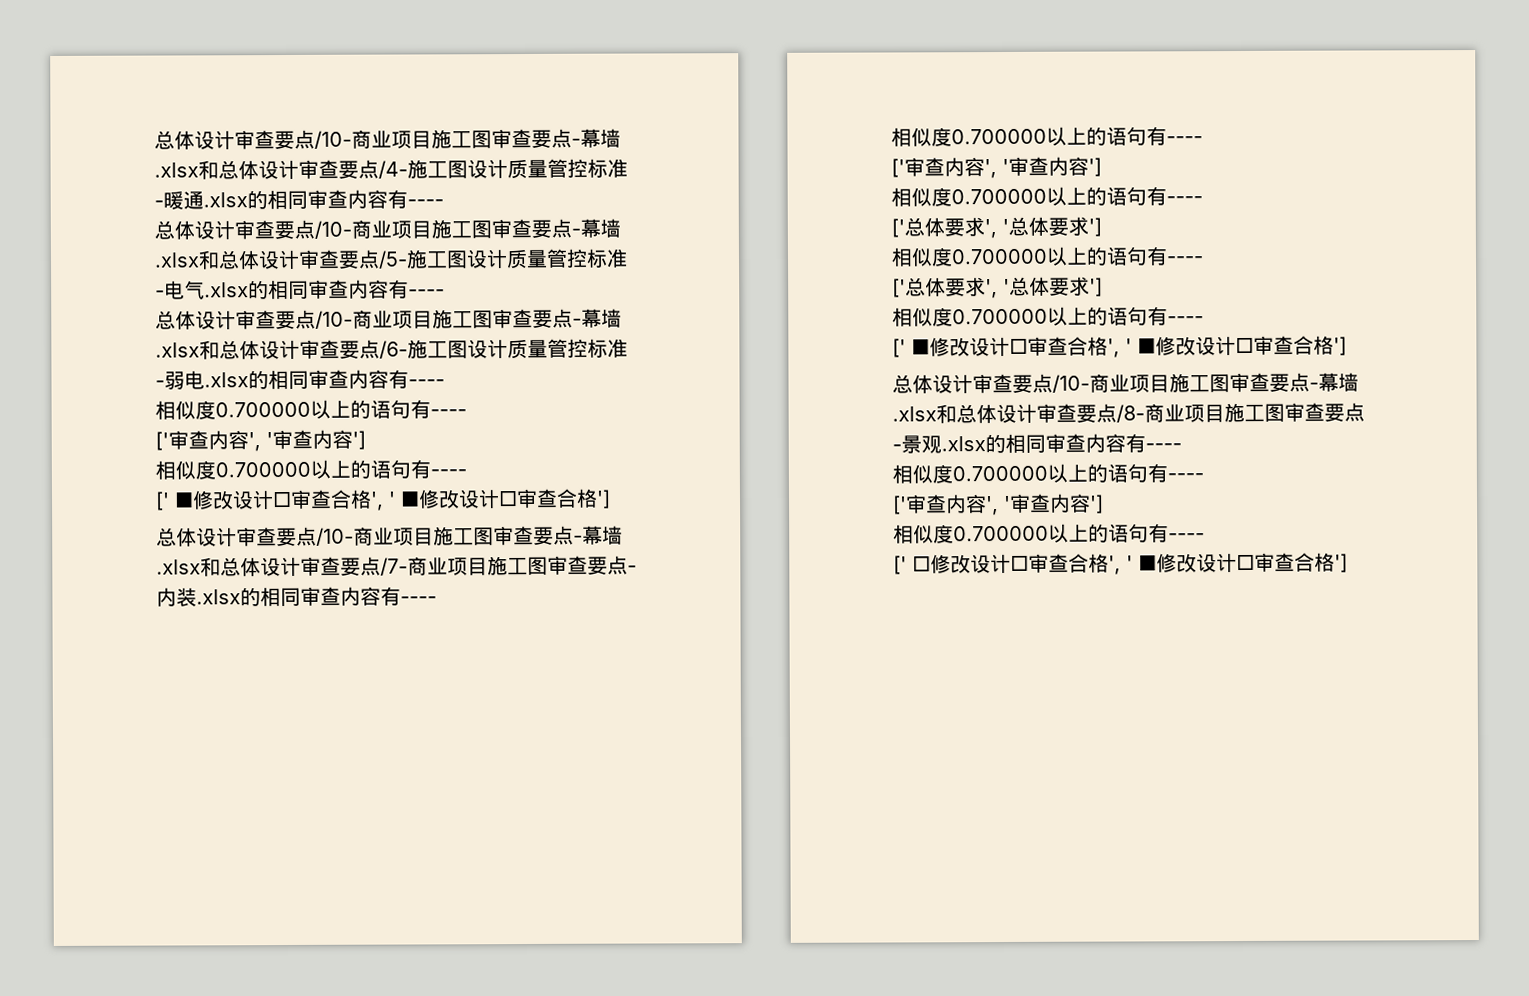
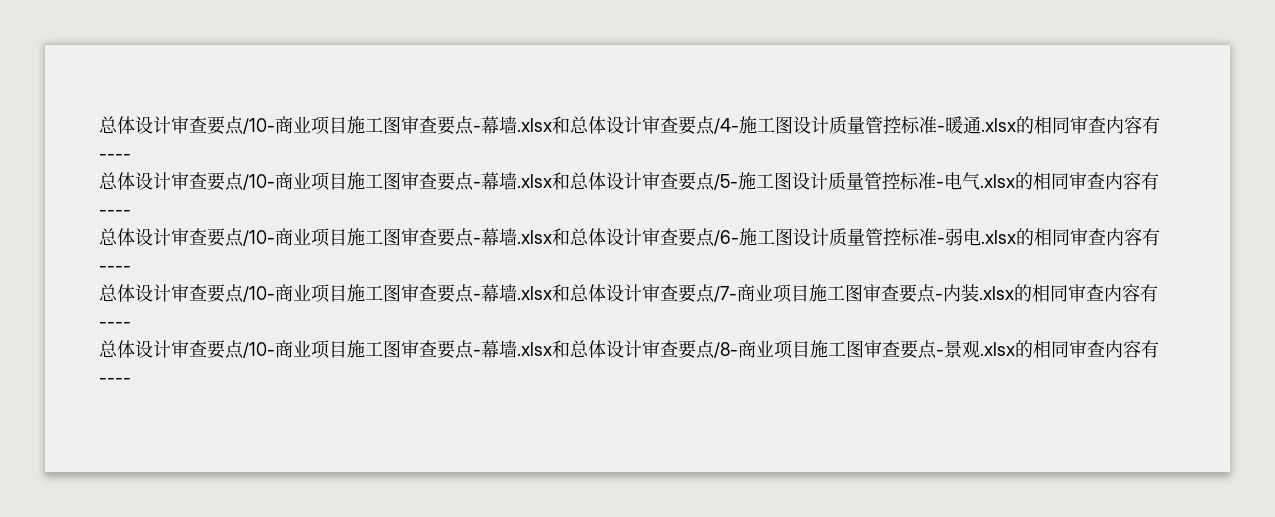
[155,399,467,420] [155,429,366,452] [155,459,467,480] [155,488,611,511] // 相似度0.700000以上的语句有---- // ['审查内容', '审查内容'] // 相似度0.700000以上的语句有---- // [' ■修改设计□审查合格', ' ■修改设计□审查合格'] -> (131, 269) none
[891,126,1203,147] [891,156,1102,179] [891,186,1203,207] [891,216,1102,239] [891,246,1204,267] [892,276,1103,299] [892,306,1204,327] [892,335,1347,358] // 相似度0.700000以上的语句有---- // ['审查内容', '审查内容'] // 相似度0.700000以上的语句有---- // ['总体要求', '总体要求'] // 相似度0.700000以上的语句有---- // ['总体要求', '总体要求'] // 相似度0.700000以上的语句有---- // [' ■修改设计□审查合格', ' ■修改设计□审查合格'] -> (131, 325) none
[892,463,1204,484] [892,493,1104,516] [893,523,1205,544] [893,552,1348,575] // 相似度0.700000以上的语句有---- // ['审查内容', '审查内容'] // 相似度0.700000以上的语句有---- // [' □修改设计□审查合格', ' ■修改设计□审查合格'] -> (131, 381) none

